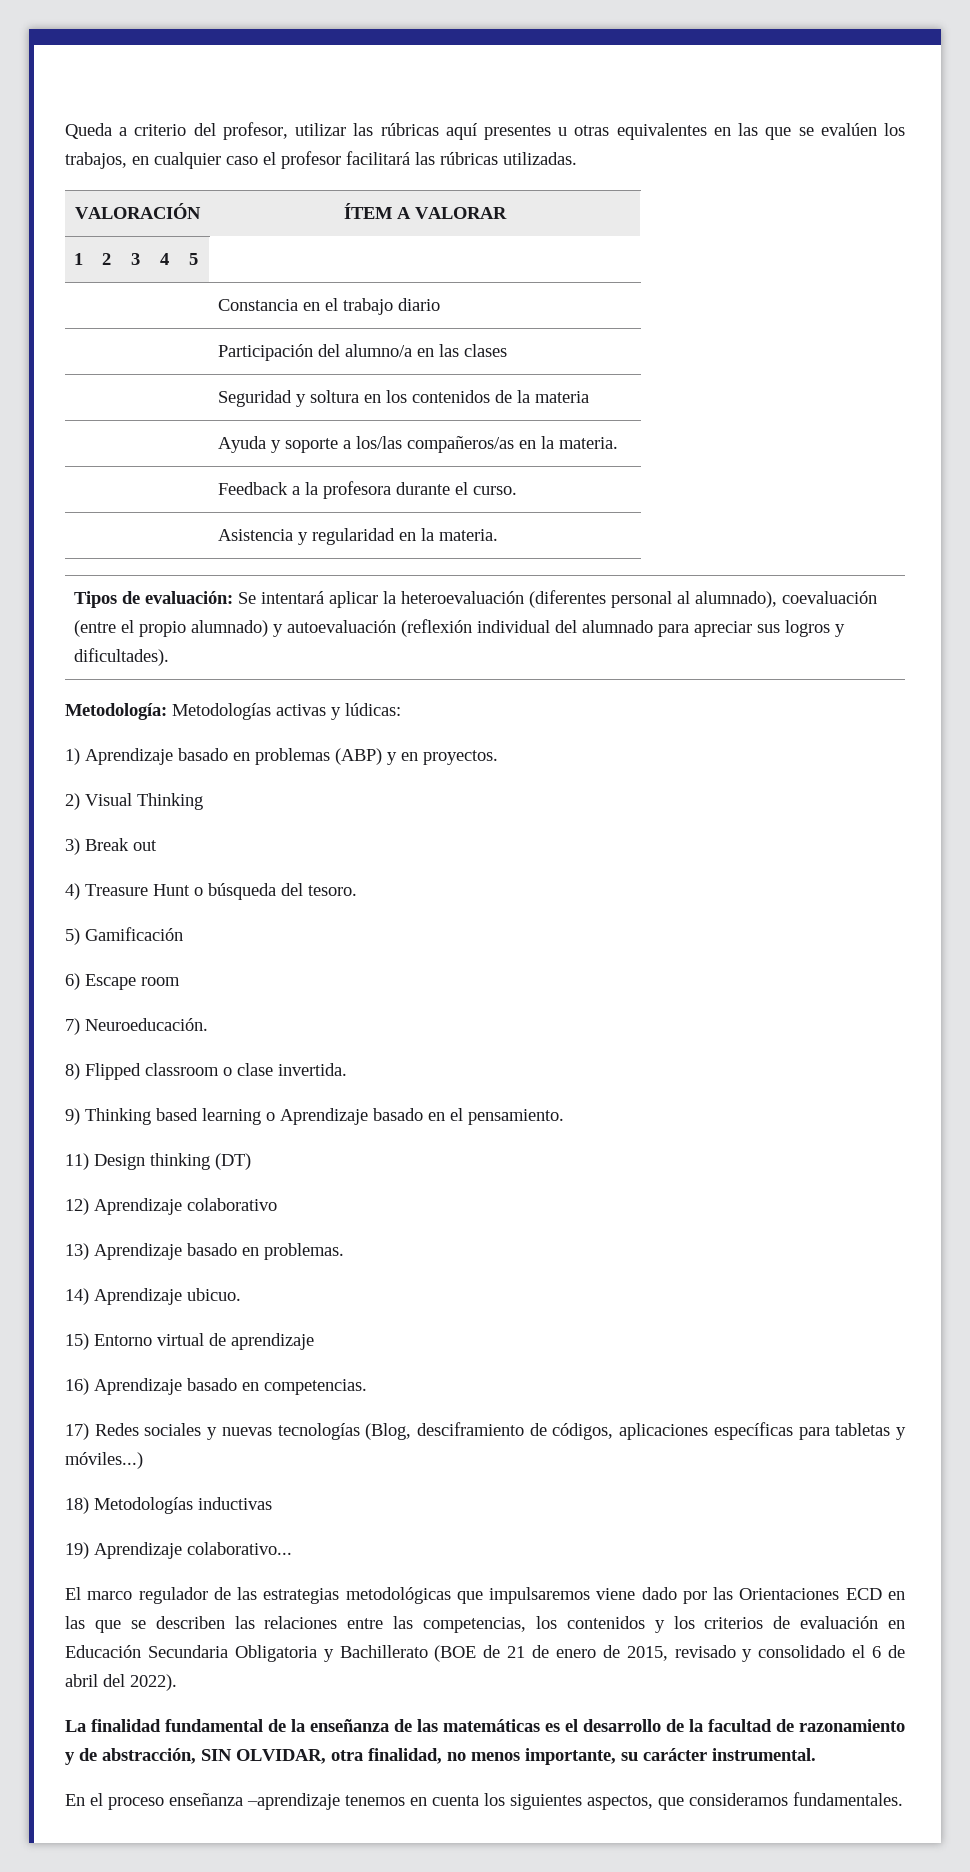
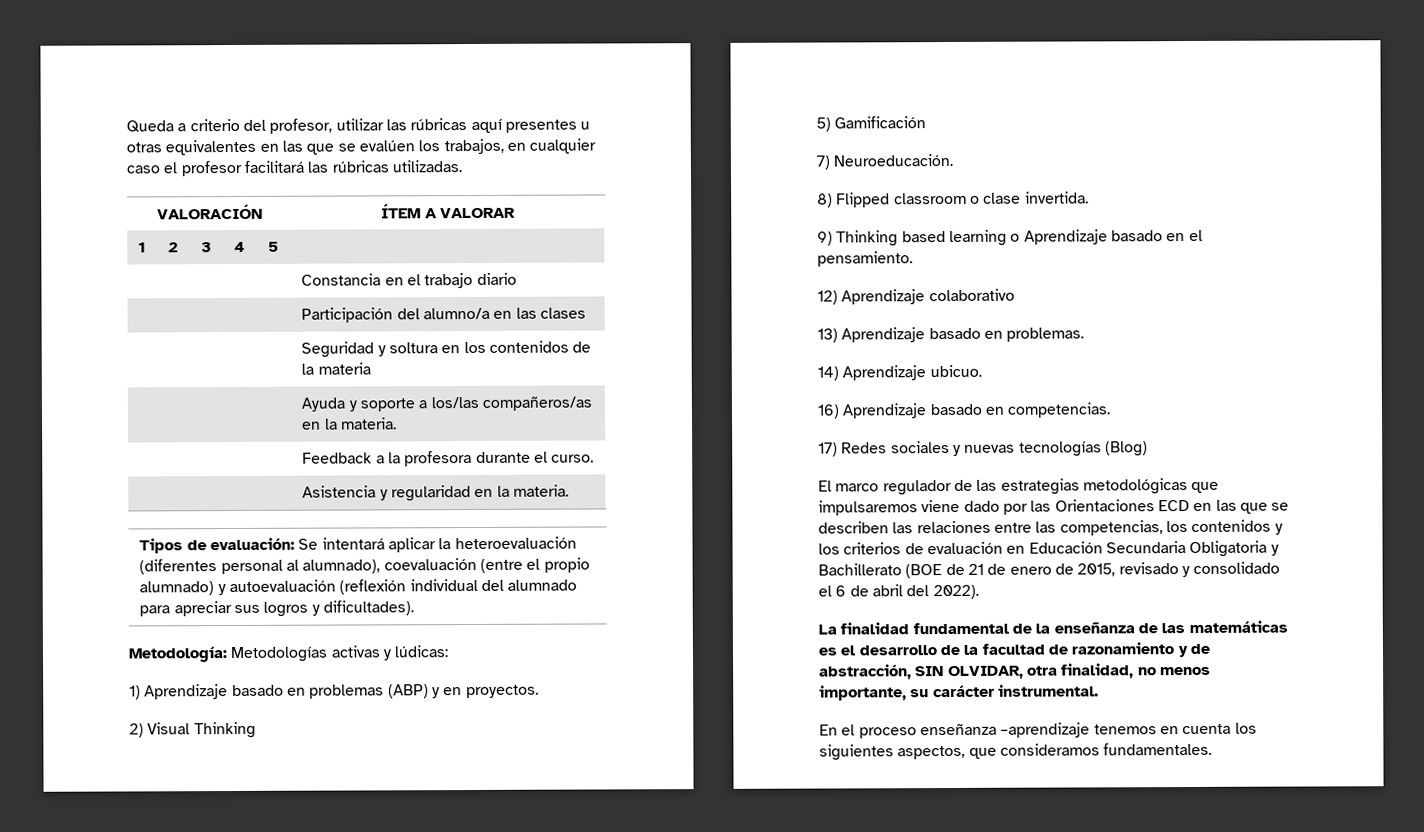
[65,838,157,855] [65,883,357,900] // 3) Break out // 4) Treasure Hunt o búsqueda del tesoro. -> (256, 730) none
[65,973,180,990] // 6) Escape room -> (927, 122) none
[65,1153,251,1170] // 11) Design thinking (DT) -> (913, 259) none
[65,1333,314,1350] // 15) Entorno virtual de aprendizaje -> (982, 371) none
[365,1422,906,1440] [65,1452,143,1469] [65,1497,272,1514] [65,1542,292,1559] (Blog, desciframiento de códigos, aplicaciones específicas para tabletas y móviles...) // 18) Metodologías inductivas // 19) Aprendizaje colaborativo... -> [1104,441,1148,457] (Blog)

